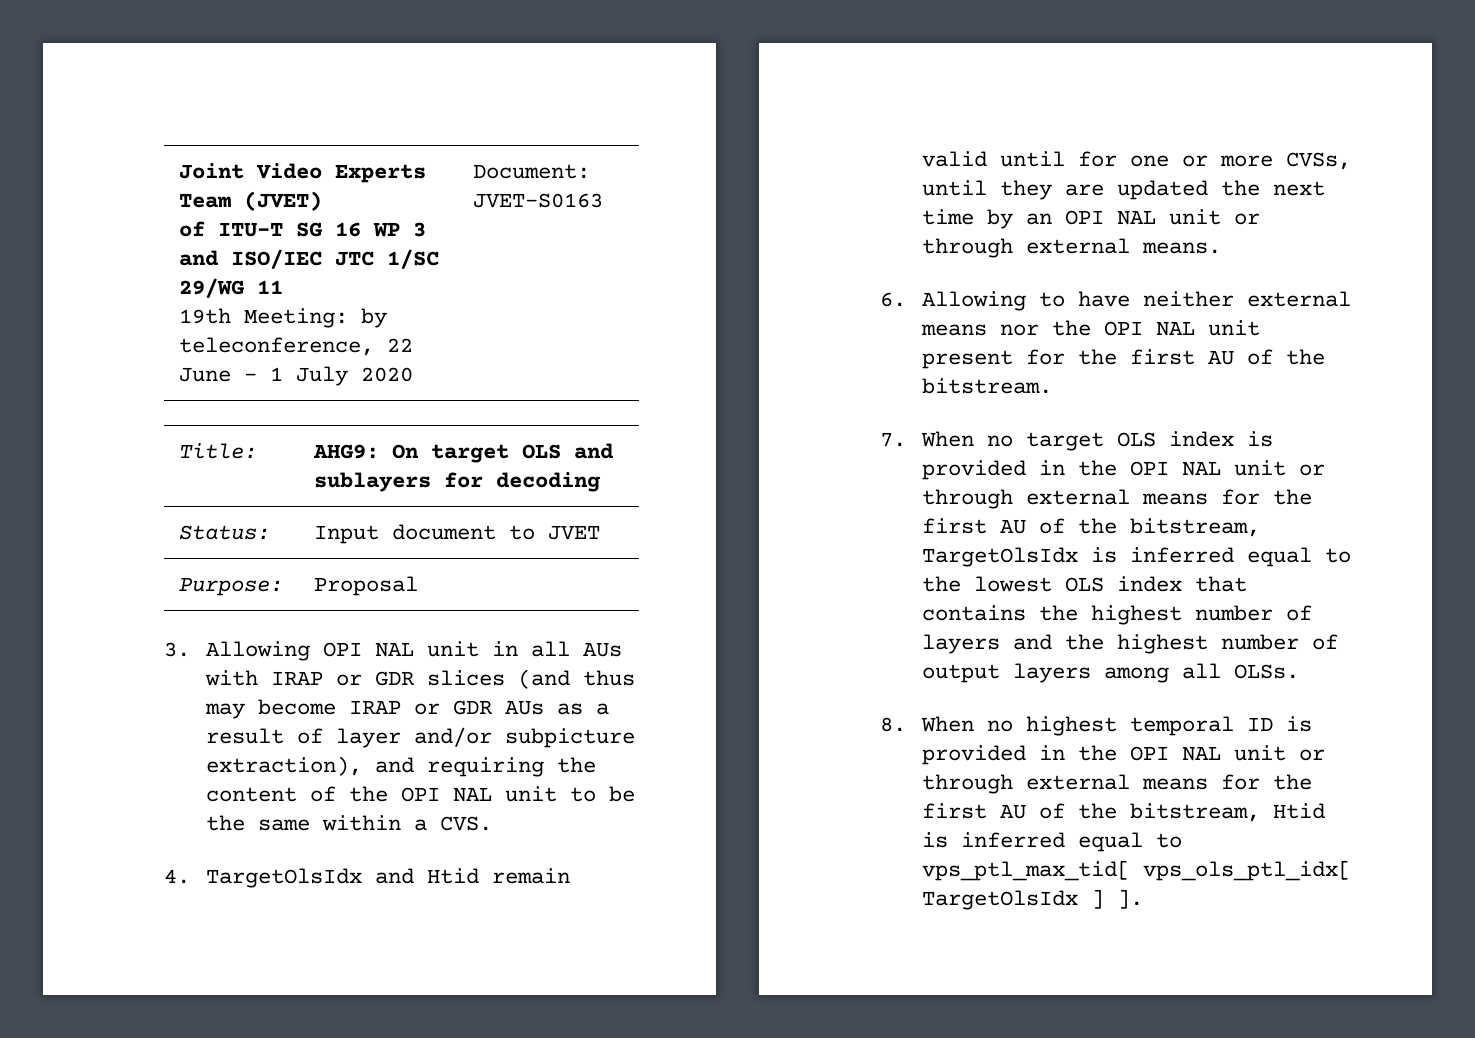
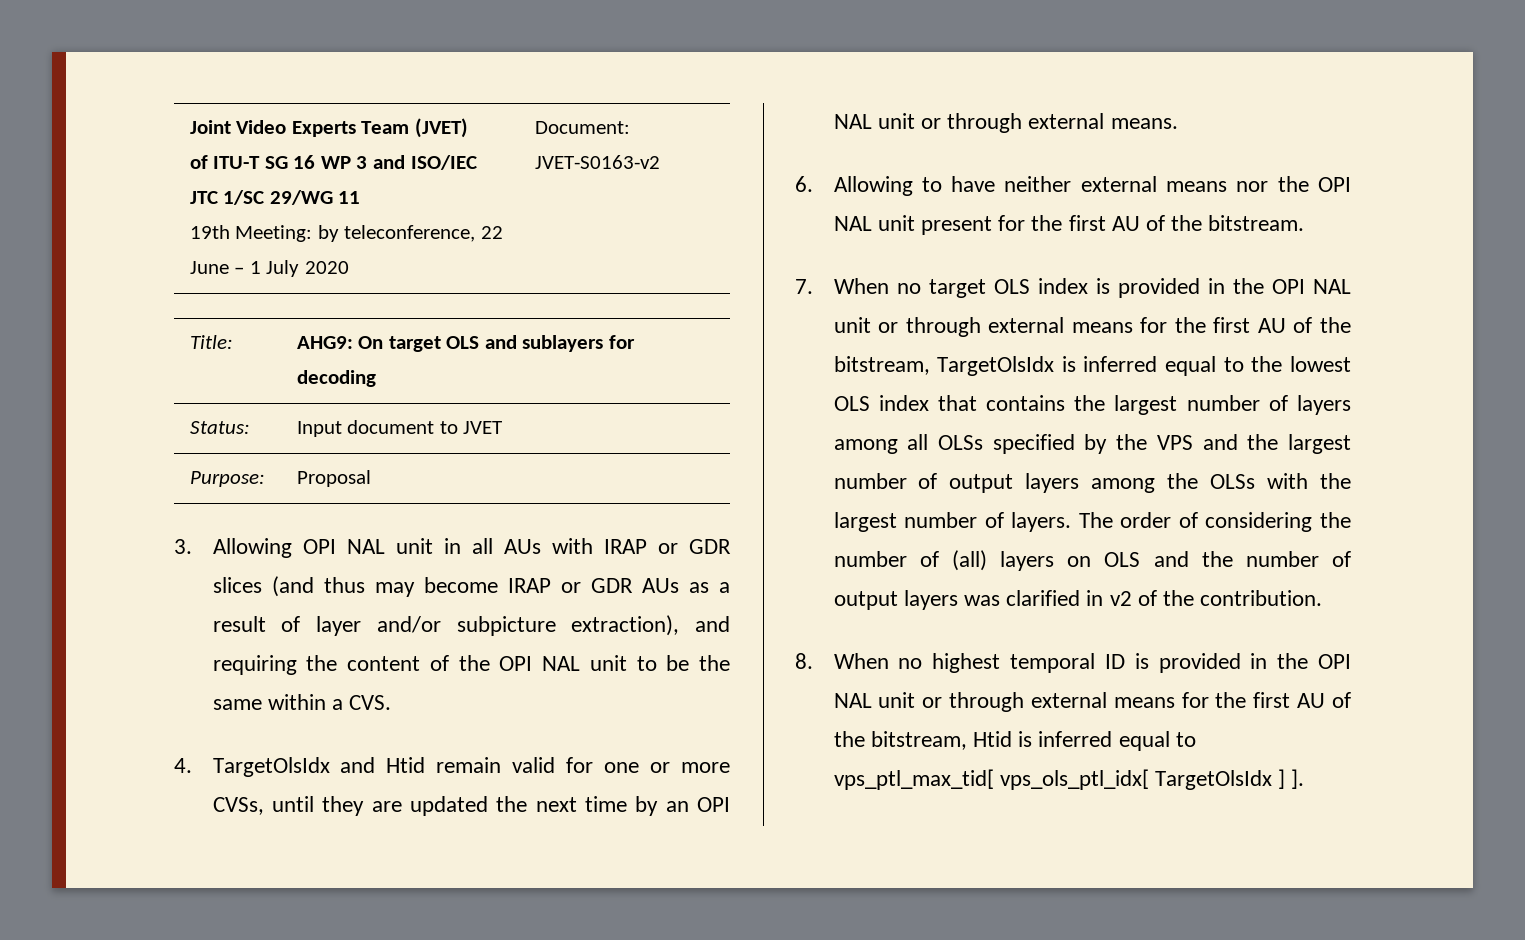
[473,193,604,208] JVET-S0163 -> [534,155,660,169] JVET-S0163-v2
[999,151,1065,167] until -> (556, 765) none
[1090,605,1182,625] highest -> [1114,395,1178,415] largest
[1012,634,1208,654] and the highest -> [833,434,1351,454] among all OLSs specified by the VPS and the largest
[1181,663,1299,679] all OLSs. -> [1167,473,1351,489] [833,512,1351,532] [833,550,1351,571] [833,590,1323,610] the OLSs with the largest number of layers. The order of considering the number of (all) layers on OLS and the number of output layers was clarified in v2 of the contribution.

